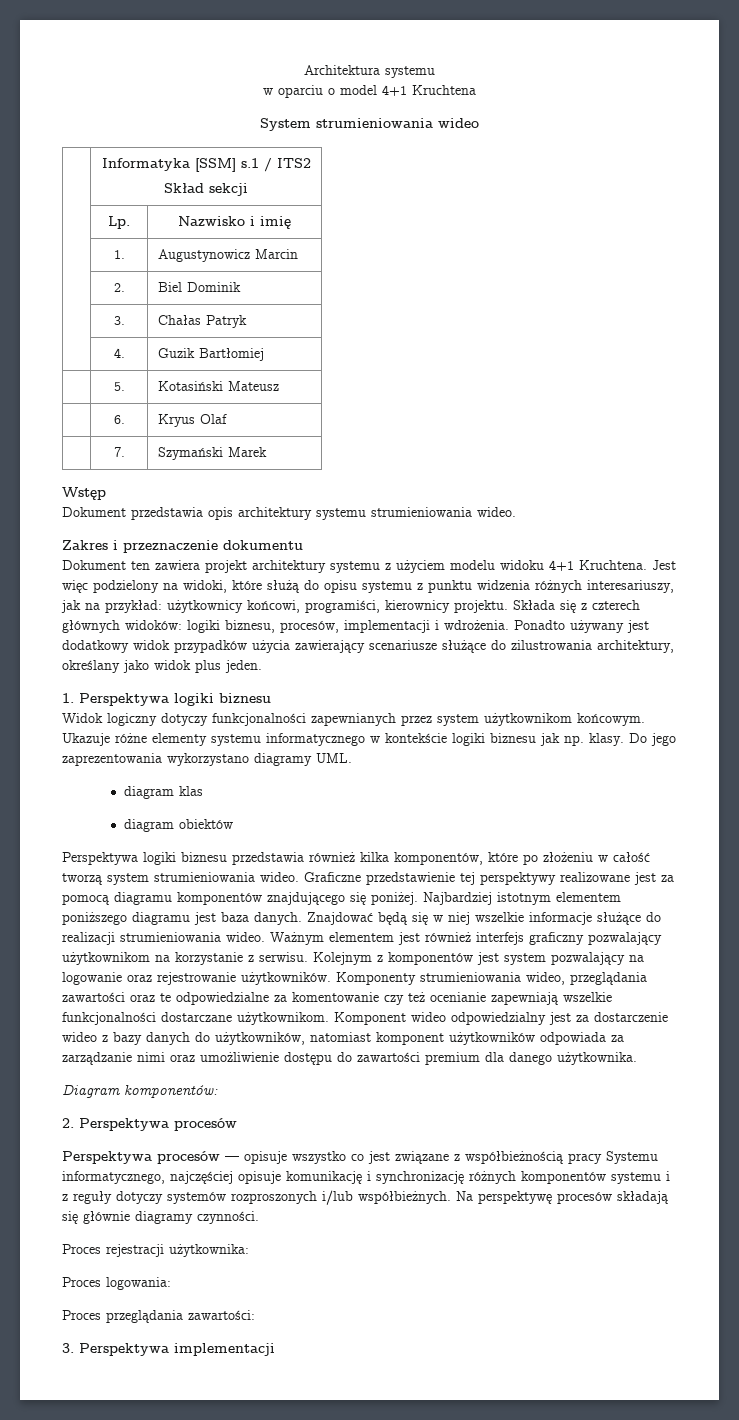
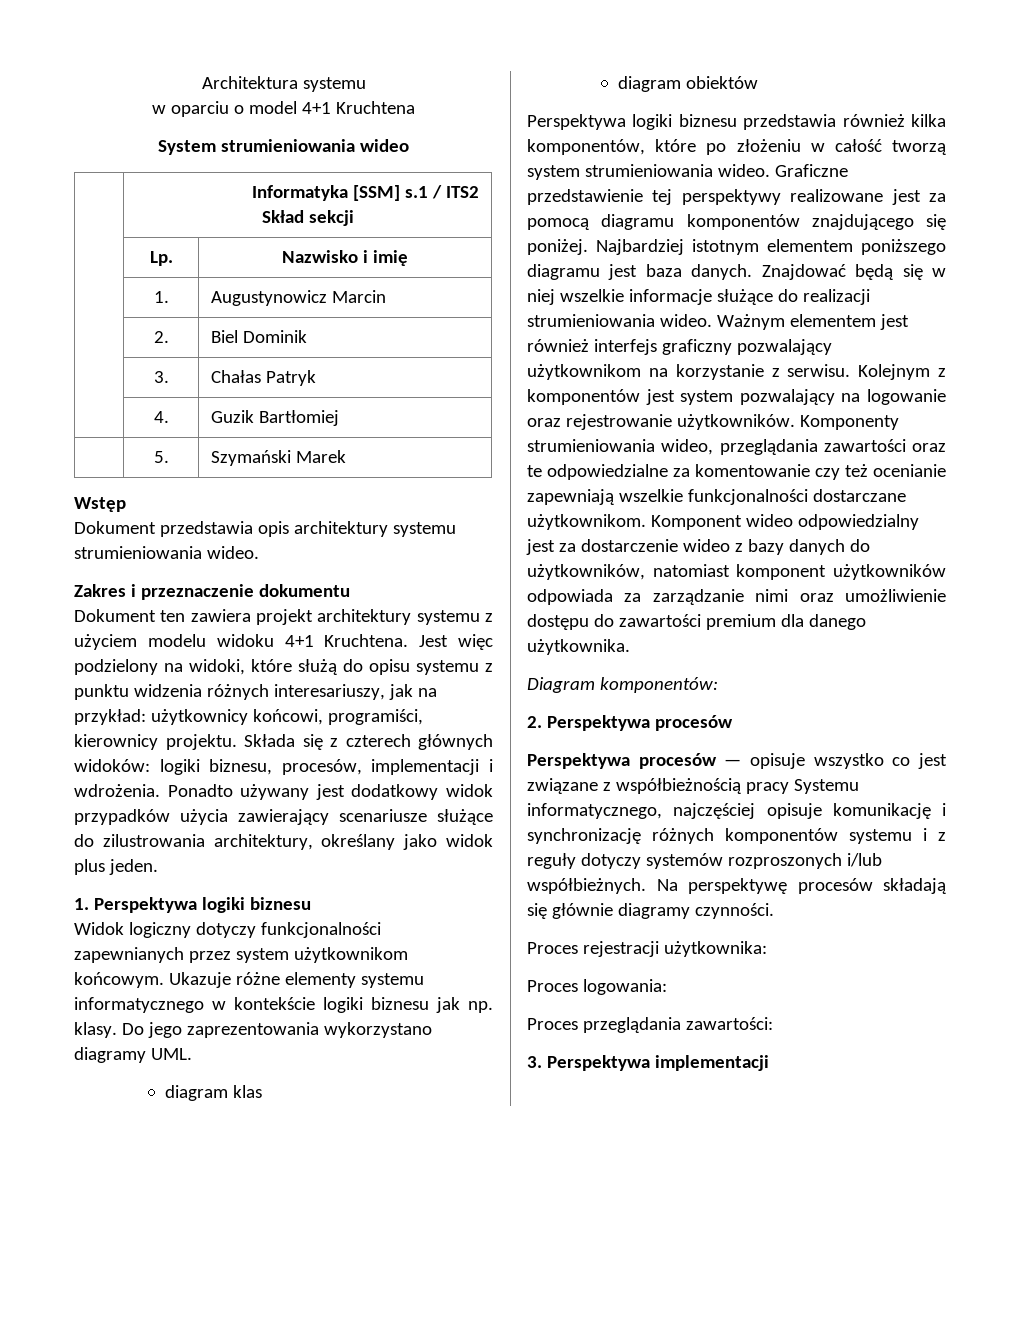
[157,381,279,391] [113,415,125,424] [157,414,227,427] [113,447,125,457] | Kotasiński Mateusz // | 6. | Kryus Olaf // | 7. -> (169, 457) none

